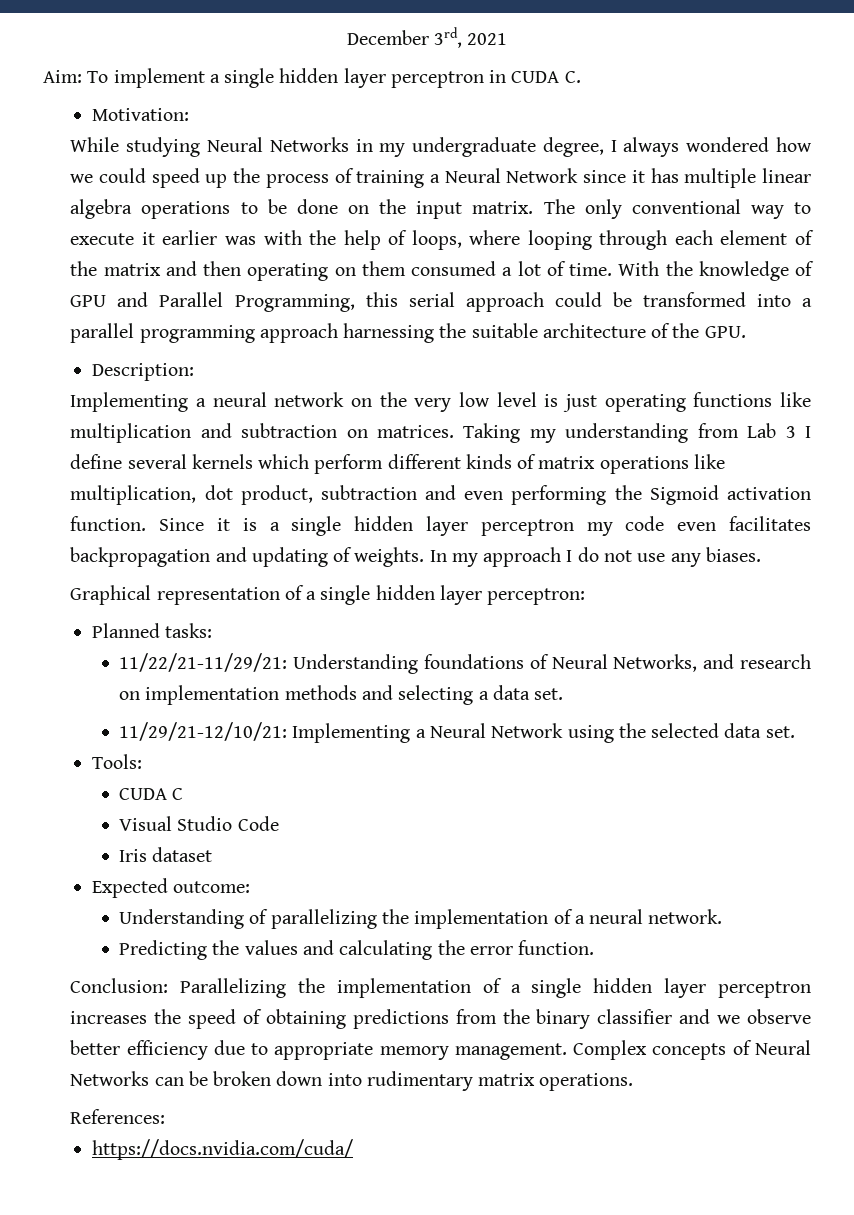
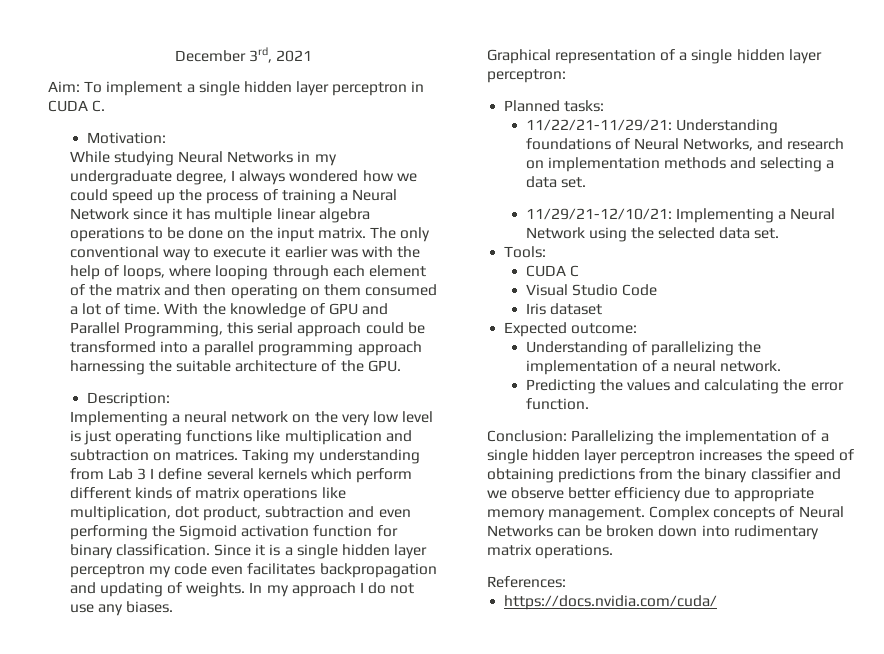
[70,516,147,531] function. -> [313,525,398,537] [69,544,210,559] function for binary classification.

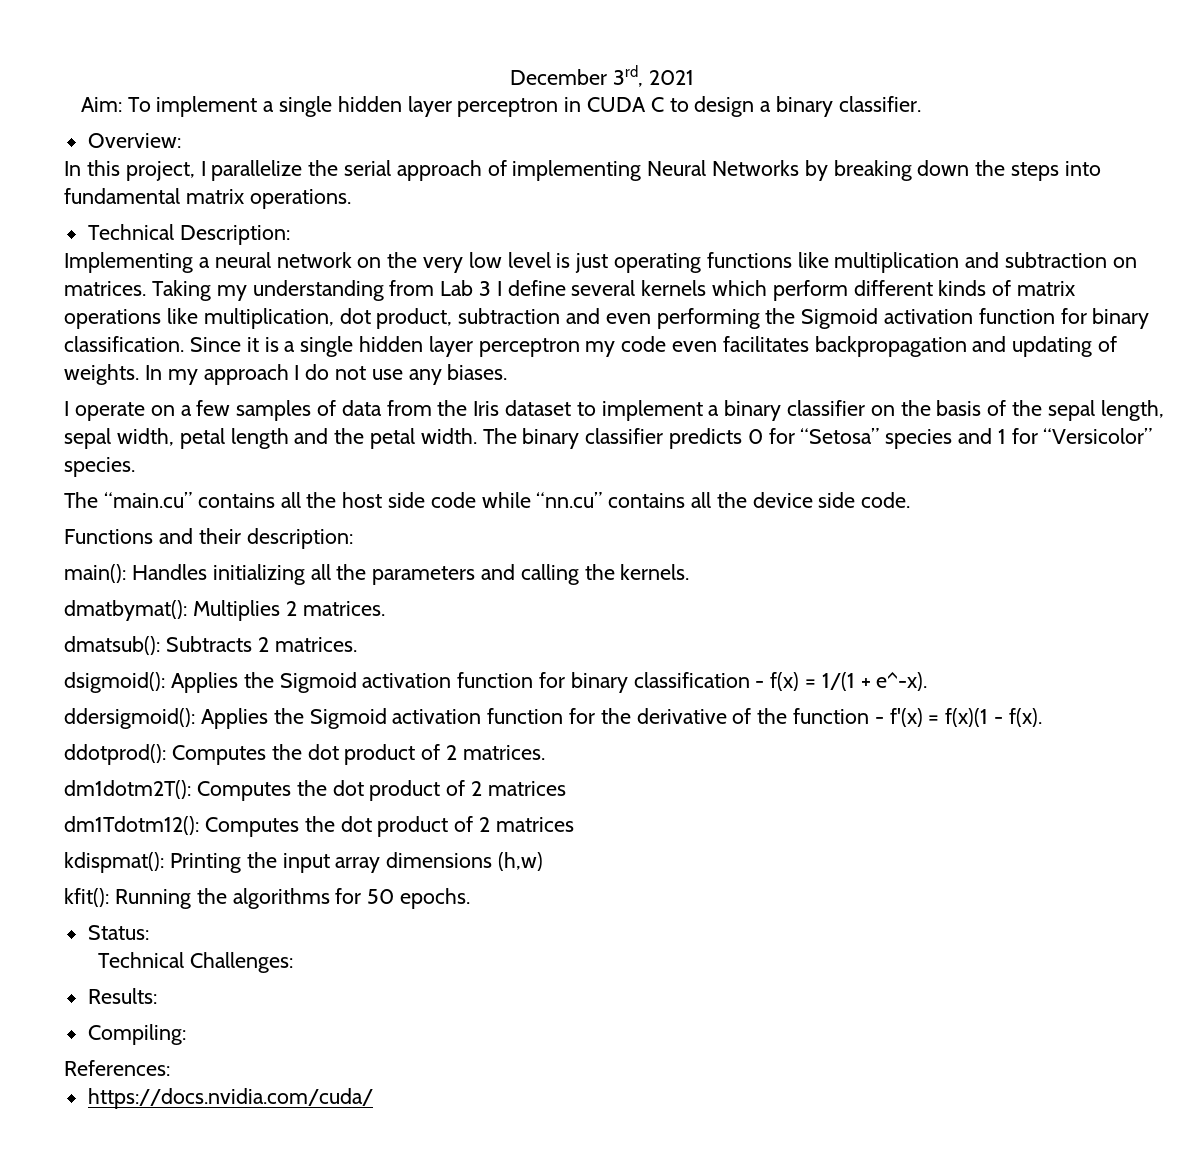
[92,100,106,112] [86,132,166,144] [69,151,337,166] [69,170,417,185] [69,189,398,204] [69,208,370,223] [69,227,431,242] [69,246,421,261] [69,265,427,280] [69,284,438,299] [69,303,389,318] [69,322,425,337] [69,341,422,356] [69,360,401,375] C. // Motivation: // While studying Neural Networks in my undergraduate degree, I always wondered how we could speed up the process of training a Neural Network since it has multiple linear algebra operations to be done on the input matrix. The only conventional way to execute it earlier was with the help of loops, where looping through each element of the matrix and then operating on them consumed a lot of time. With the knowledge of GPU and Parallel Programming, this serial approach could be transformed into a parallel programming approach harnessing the suitable architecture of the GPU. // -> [650,96,921,117] [87,133,181,148] [64,160,1101,181] [64,188,351,209] [87,224,174,240] C to design a binary classifier. // Overview: // In this project, I parallelize the serial approach of implementing Neural Networks by breaking down the steps into fundamental matrix operations. // Technical
[486,49,822,64] [486,69,566,83] [503,100,604,112] [525,119,778,134] [525,138,845,151] [525,157,835,172] [525,176,586,188] [525,208,836,223] [525,227,780,242] [503,246,546,258] [525,265,579,277] [525,284,657,296] [525,303,602,315] [503,322,637,337] [525,341,762,356] [525,360,782,375] [525,379,844,394] [525,398,589,410] [486,430,829,445] [486,449,855,464] [486,468,841,483] [486,487,814,502] [486,506,844,521] [486,525,819,540] [486,544,613,559] Graphical representation of a single hidden layer perceptron: // Planned tasks: // 11/22/21-11/29/21: Understanding foundations of Neural Networks, and research on implementation methods and selecting a data set. // 11/29/21-12/10/21: Implementing a Neural Network using the selected data set. // Tools: // CUDA C // Visual Studio Code // Iris dataset // Expected outcome: // Understanding of parallelizing the implementation of a neural network. // Predicting the values and calculating the error function. // Conclusion: Parallelizing the implementation of a single hidden layer perceptron increases the speed of obtaining predictions from the binary classifier and we observe better efficiency due to appropriate memory management. Complex concepts of Neural Networks can be broken down into rudimentary matrix operations. -> [64,400,1164,421] [64,428,1153,449] [64,457,136,477] [64,492,911,508] [64,528,353,549] [64,564,690,585] [64,600,385,621] [64,636,357,655] [64,672,928,693] [64,708,1042,729] [64,744,545,765] [64,780,566,801] [64,816,574,837] [64,852,543,873] [64,888,470,909] [87,925,149,940] [98,952,293,973] [87,988,157,1004] [87,1024,186,1045] I operate on a few samples of data from the Iris dataset to implement a binary classifier on the basis of the sepal length, sepal width, petal length and the petal width. The binary classifier predicts 0 for “Setosa” species and 1 for “Versicolor” species. // The “main.cu” contains all the host side code while “nn.cu” contains all the device side code. // Functions and their description: // main(): Handles initializing all the parameters and calling the kernels. // dmatbymat(): Multiplies 2 matrices. // dmatsub(): Subtracts 2 matrices. // dsigmoid(): Applies the Sigmoid activation function for binary classification - f(x) = 1/(1 + e^-x). // ddersigmoid(): Applies the Sigmoid activation function for the derivative of the function - f'(x) = f(x)(1 - f(x). // ddotprod(): Computes the dot product of 2 matrices. // dm1dotm2T(): Computes the dot product of 2 matrices // dm1Tdotm12(): Computes the dot product of 2 matrices // kdispmat(): Printing the input array dimensions (h,w) // kfit(): Running the algorithms for 50 epochs. // Status: // Technical Challenges: // Results: // Compiling:

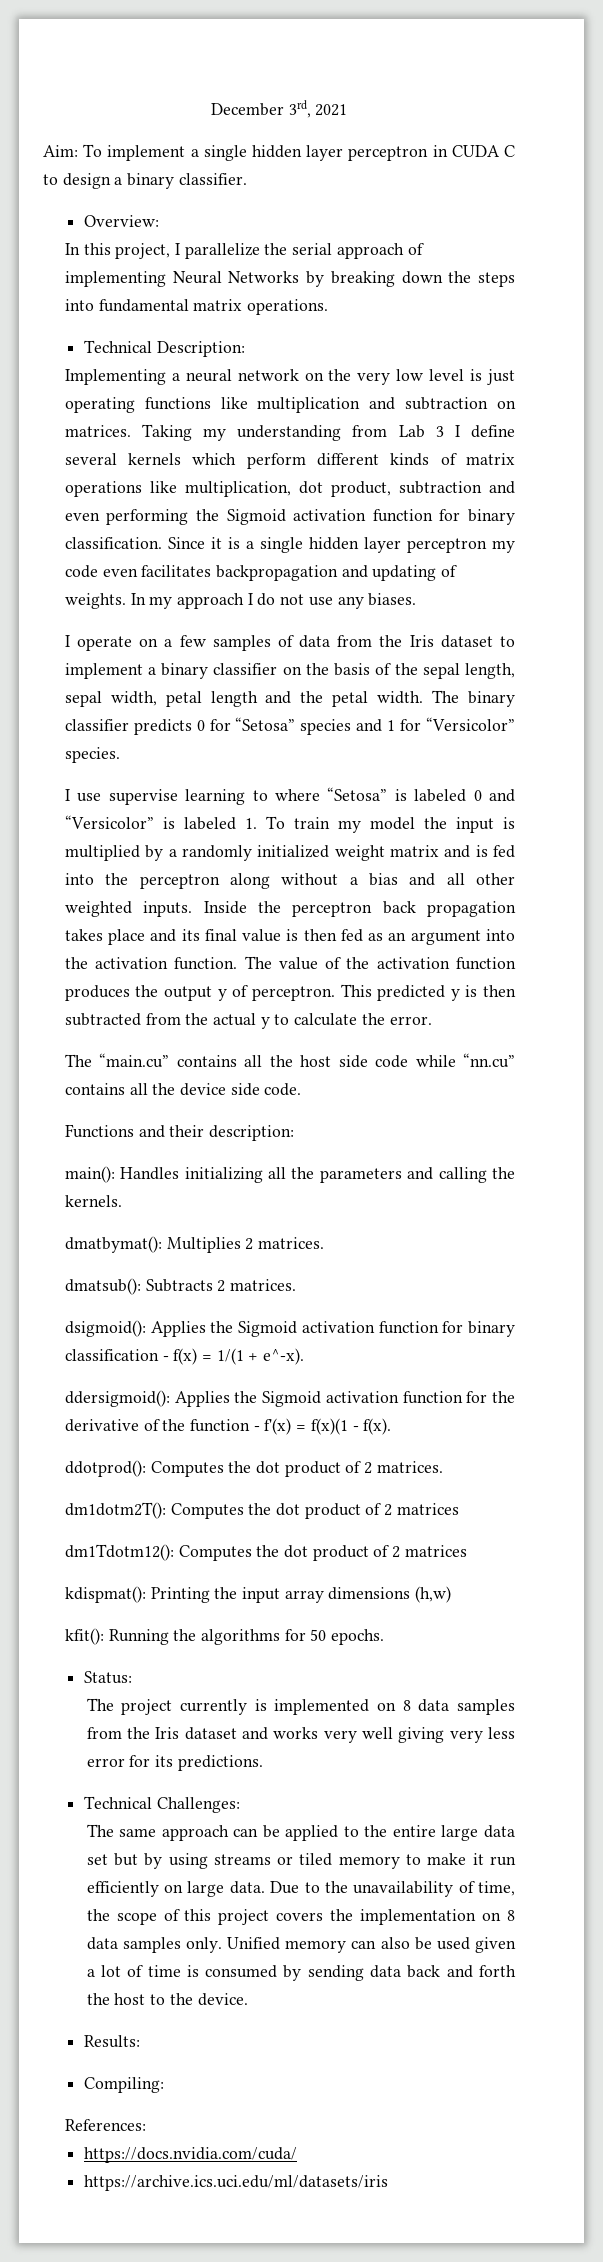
(136, 467) none -> [64,787,516,805] [64,815,515,833] [64,845,516,861] [64,873,516,889] [64,901,516,917] [64,929,515,945] [64,956,516,970] [64,984,516,1001] [64,1013,432,1029] // I use supervise learning to where “Setosa” is labeled 0 and “Versicolor” is labeled 1. To train my model the input is multiplied by a randomly initialized weight matrix and is fed into the perceptron along without a bias and all other weighted inputs. Inside the perceptron back propagation takes place and its final value is then fed as an argument into the activation function. The value of the activation function produces the output y of perceptron. This predicted y is then subtracted from the actual y to calculate the error.
[98,952,293,973] Technical Challenges: -> [86,1698,515,1715] [86,1727,516,1743] [86,1755,263,1771] [84,1796,240,1813] [86,1824,515,1841] [86,1853,516,1869] [86,1881,515,1897] [86,1909,515,1925] [86,1937,516,1953] [86,1965,516,1981] [86,1993,248,2006] The project currently is implemented on 8 data samples from the Iris dataset and works very well giving very less error for its predictions. // Technical Challenges: // The same approach can be applied to the entire large data set but by using streams or tiled memory to make it run efficiently on large data. Due to the unavailability of time, the scope of this project covers the implementation on 8 data samples only. Unified memory can also be used given a lot of time is consumed by sending data back and forth the host to the device.
(373, 1098) none -> [84,2175,389,2191] // https://archive.ics.uci.edu/ml/datasets/iris

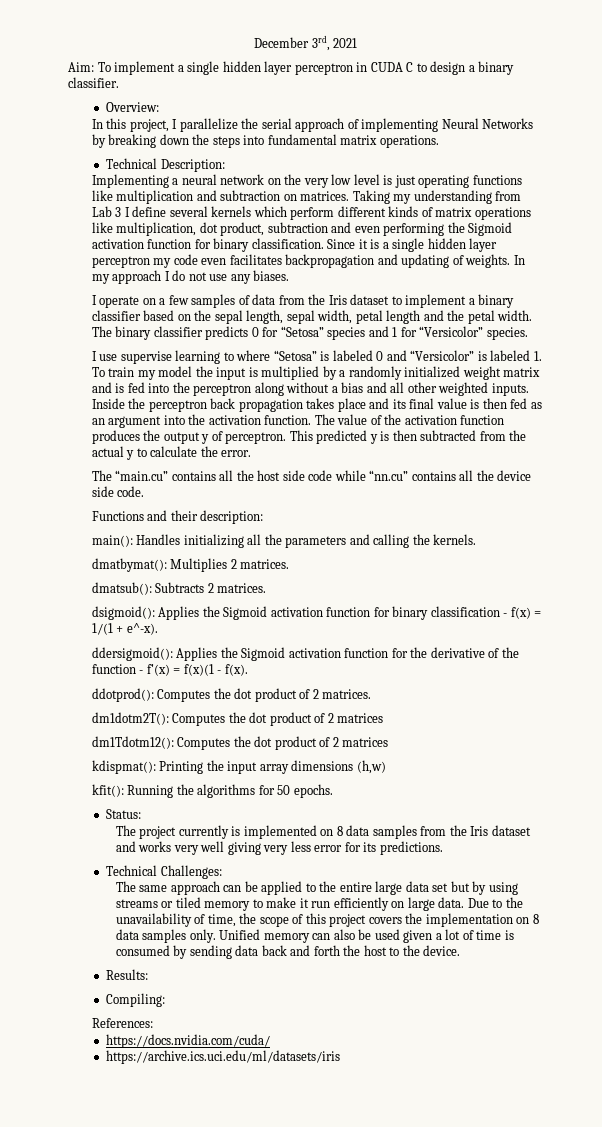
[282,663,418,676] on the basis of the -> [143,310,212,321] based on the

